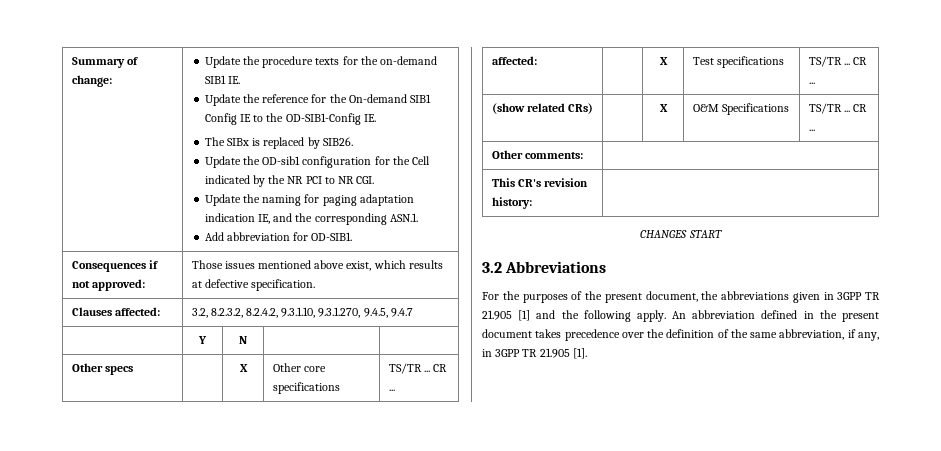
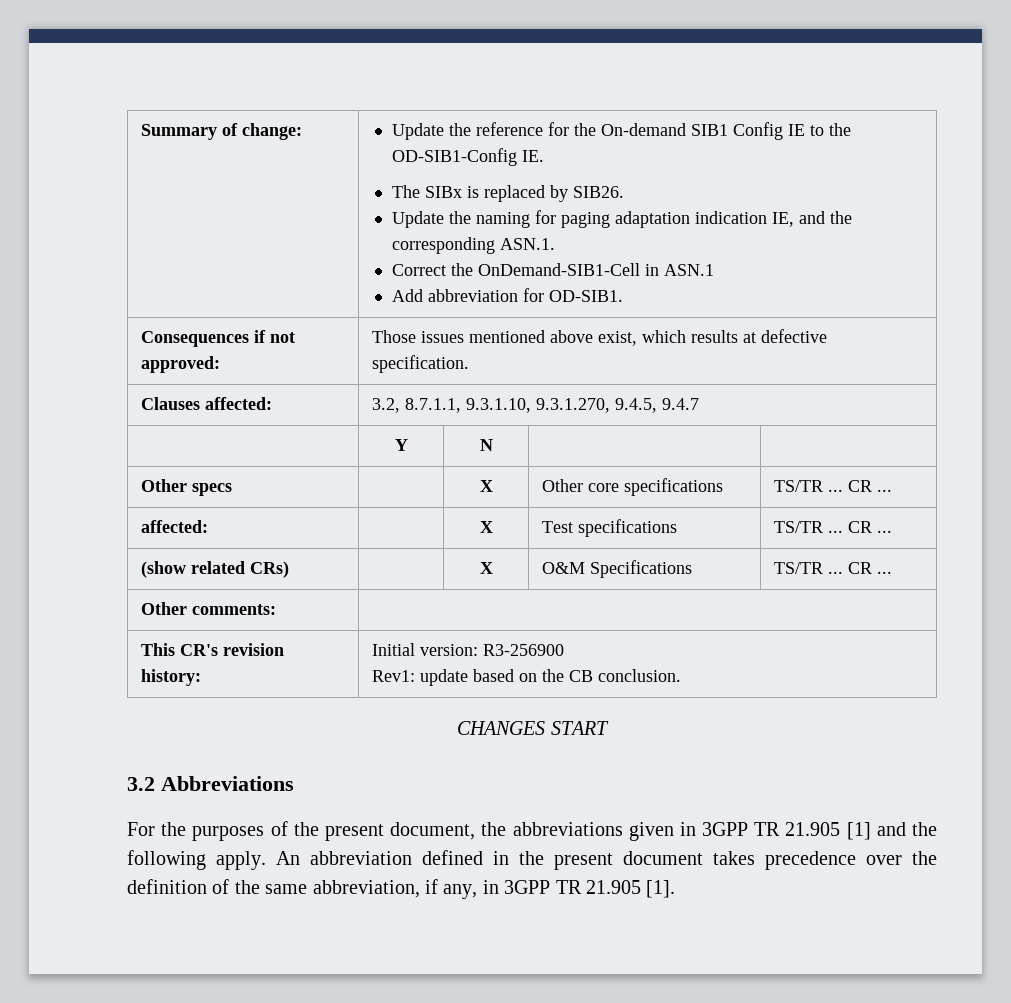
[262,56,438,68] [204,75,240,84] [204,94,260,106] procedure texts for the on-demand SIB1 IE. // Update the -> (471, 129) none
[204,156,431,168] [204,175,375,187] // Update the OD-sib1 configuration for the Cell indicated by the NR PCI to NR CGI. -> (624, 192) none
(418, 217) none -> [391,263,714,276] // Correct the OnDemand-SIB1-Cell in ASN.1
[210,308,278,318] 8.2.3.2, 8.2.4.2, -> [404,398,461,413] 8.7.1.1,
(532, 203) none -> [371,643,564,656] [371,669,681,686] Initial version: R3-256900 // Rev1: update based on the CB conclusion.

